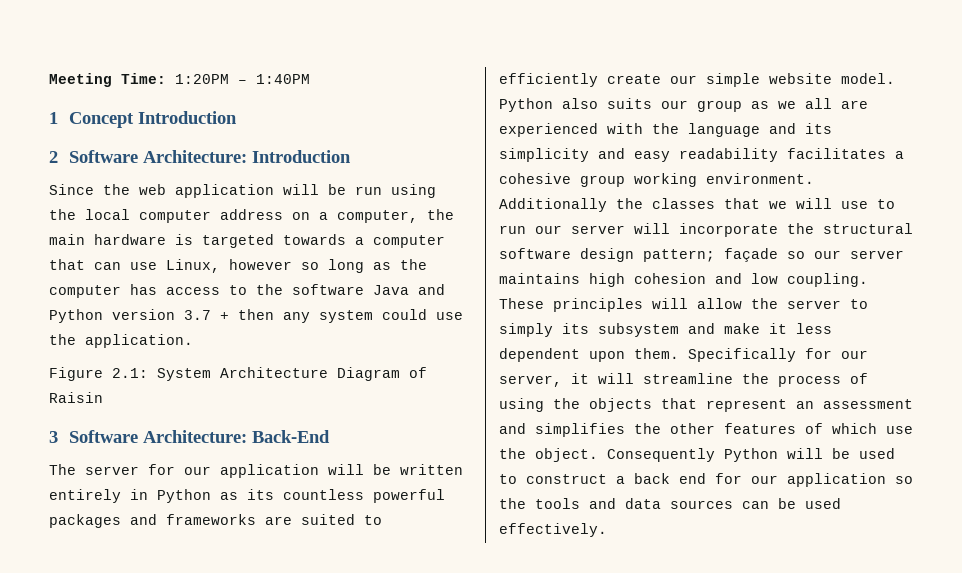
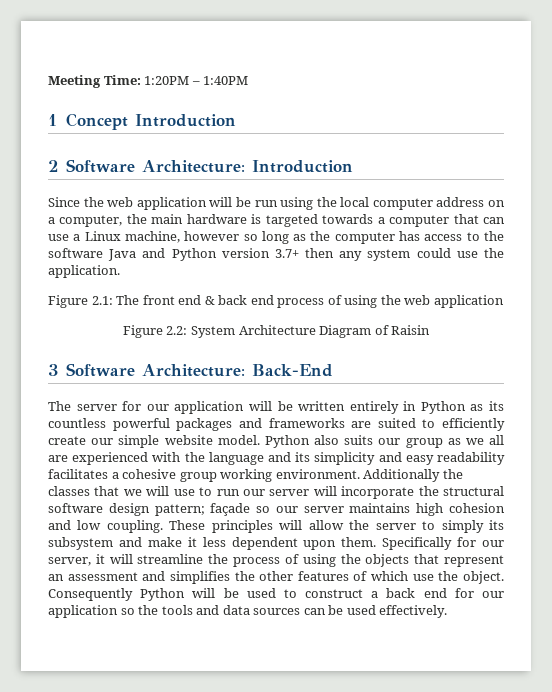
[166,259,220,273] Linux, -> [73,231,180,243] a Linux machine,
[184,310,229,320] 3.7 + -> [274,249,299,258] 3.7+
(148, 373) none -> [116,295,504,308] [122,325,188,338] The front end & back end process of using the web application // Figure 2.2:

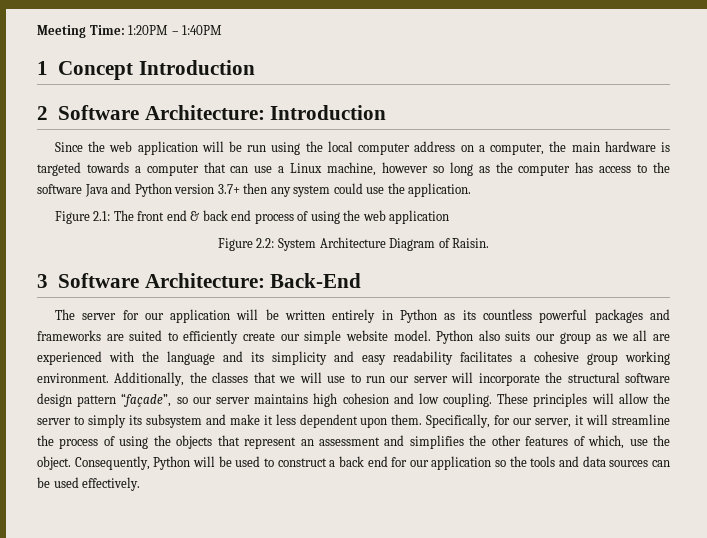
[391,325,431,335] Raisin -> [452,238,490,248] Raisin.
[363,469,441,482] Additionally -> [114,372,185,386] Additionally,
[154,503,251,516] pattern; façade -> [77,393,172,407] pattern “façade”,
[382,537,453,550] Specifically -> [426,414,491,428] Specifically,
[371,571,409,581] which -> [588,435,625,449] which,
[48,588,133,601] Consequently -> [74,456,150,470] Consequently,

